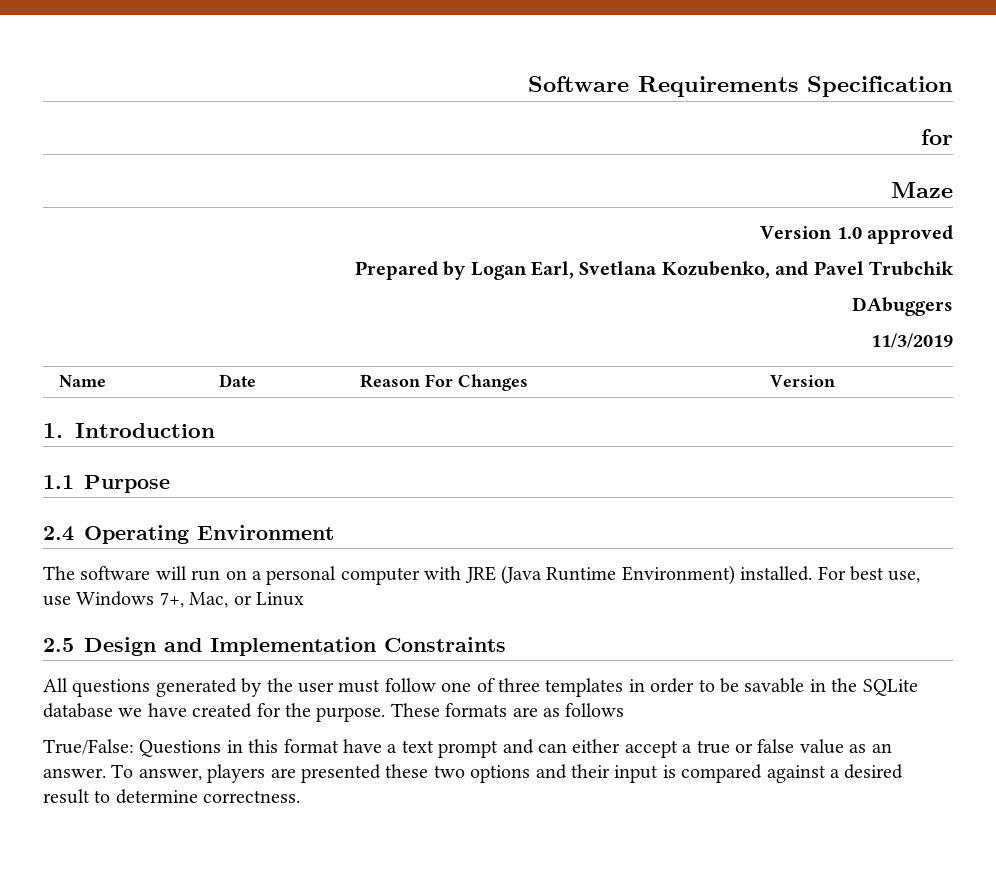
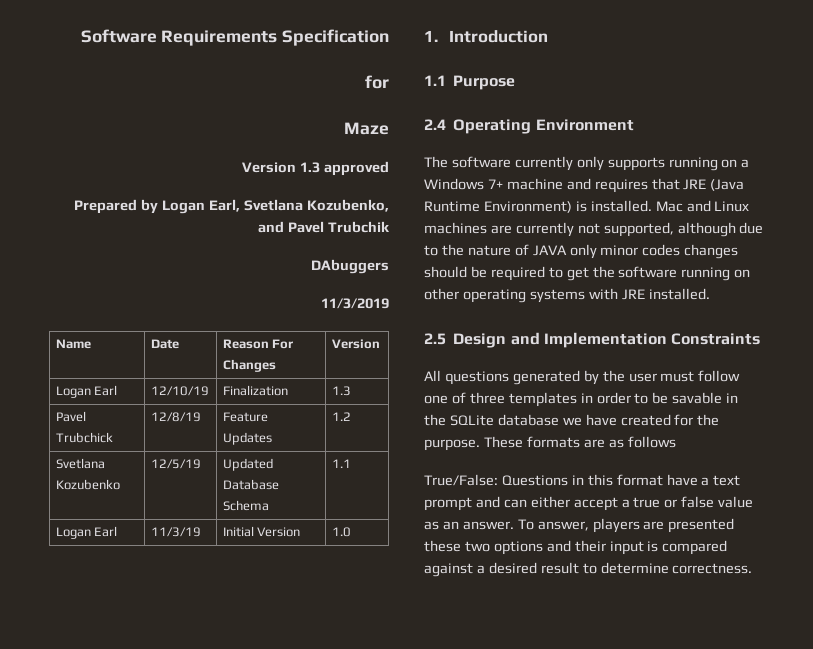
[836,227,862,239] 1.0 -> [300,162,321,173] 1.3
(835, 381) none -> [55,385,118,398] [150,386,209,396] [222,385,288,396] [331,386,351,396] [55,411,86,422] [55,432,113,443] [150,412,201,422] [222,412,268,422] [222,432,272,445] [331,412,351,421] [55,458,105,469] [55,479,120,490] [150,459,201,469] [222,458,273,471] [222,479,279,490] [222,500,269,511] [331,459,351,468] [55,526,118,539] [150,527,201,537] [222,526,301,537] [331,527,351,537] // Logan Earl | 12/10/19 | Finalization | 1.3 // Pavel Trubchick | 12/8/19 | Feature Updates | 1.2 // Svetlana Kozubenko | 12/5/19 | Updated Database Schema | 1.1 // Logan Earl | 11/3/19 | Initial Version | 1.0
[155,565,921,585] [43,591,304,608] will run on a personal computer with JRE (Java Runtime Environment) installed. For best use, use Windows 7+, Mac, or Linux -> [514,156,750,171] [424,178,745,193] [424,200,750,213] [424,222,764,237] [424,244,739,259] [424,266,751,281] [424,288,710,303] currently only supports running on a Windows 7+ machine and requires that JRE (Java Runtime Environment) is installed. Mac and Linux machines are currently not supported, although due to the nature of JAVA only minor codes changes should be required to get the software running on other operating systems with JRE installed.

